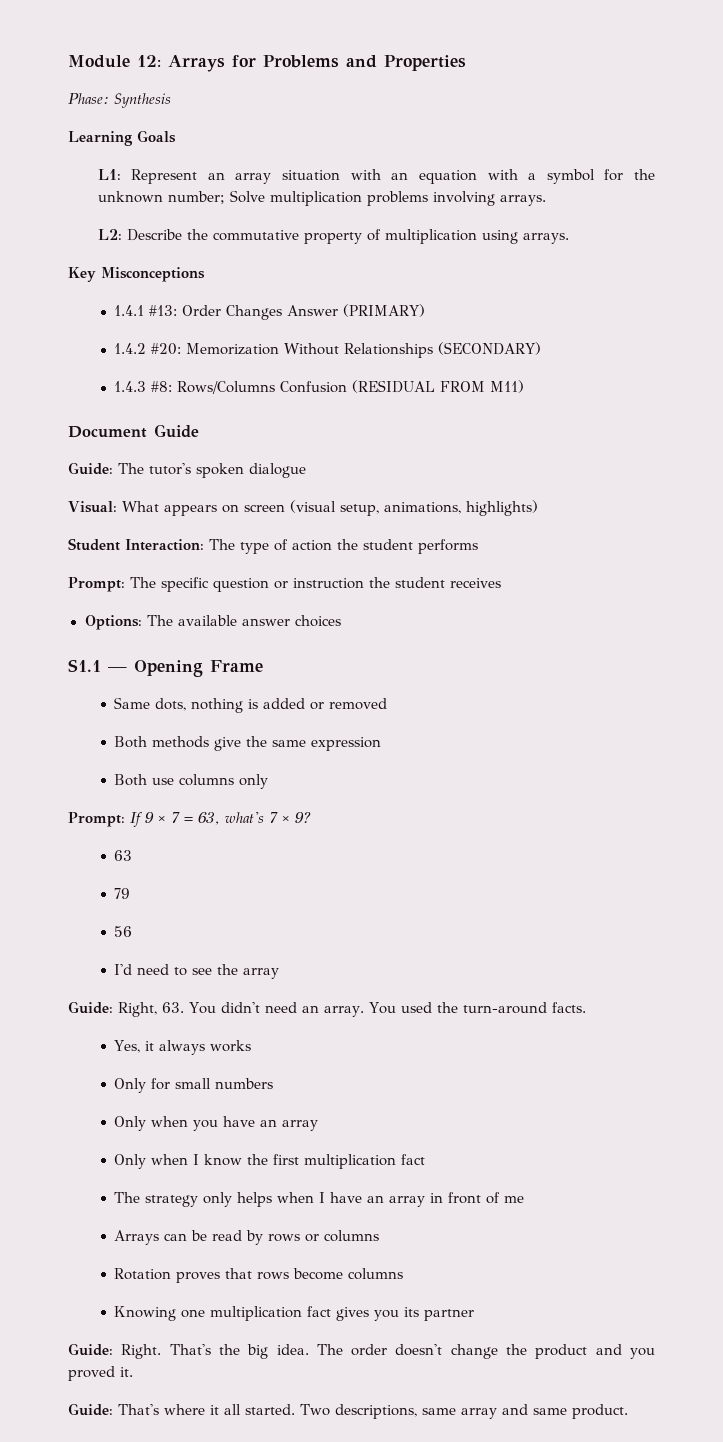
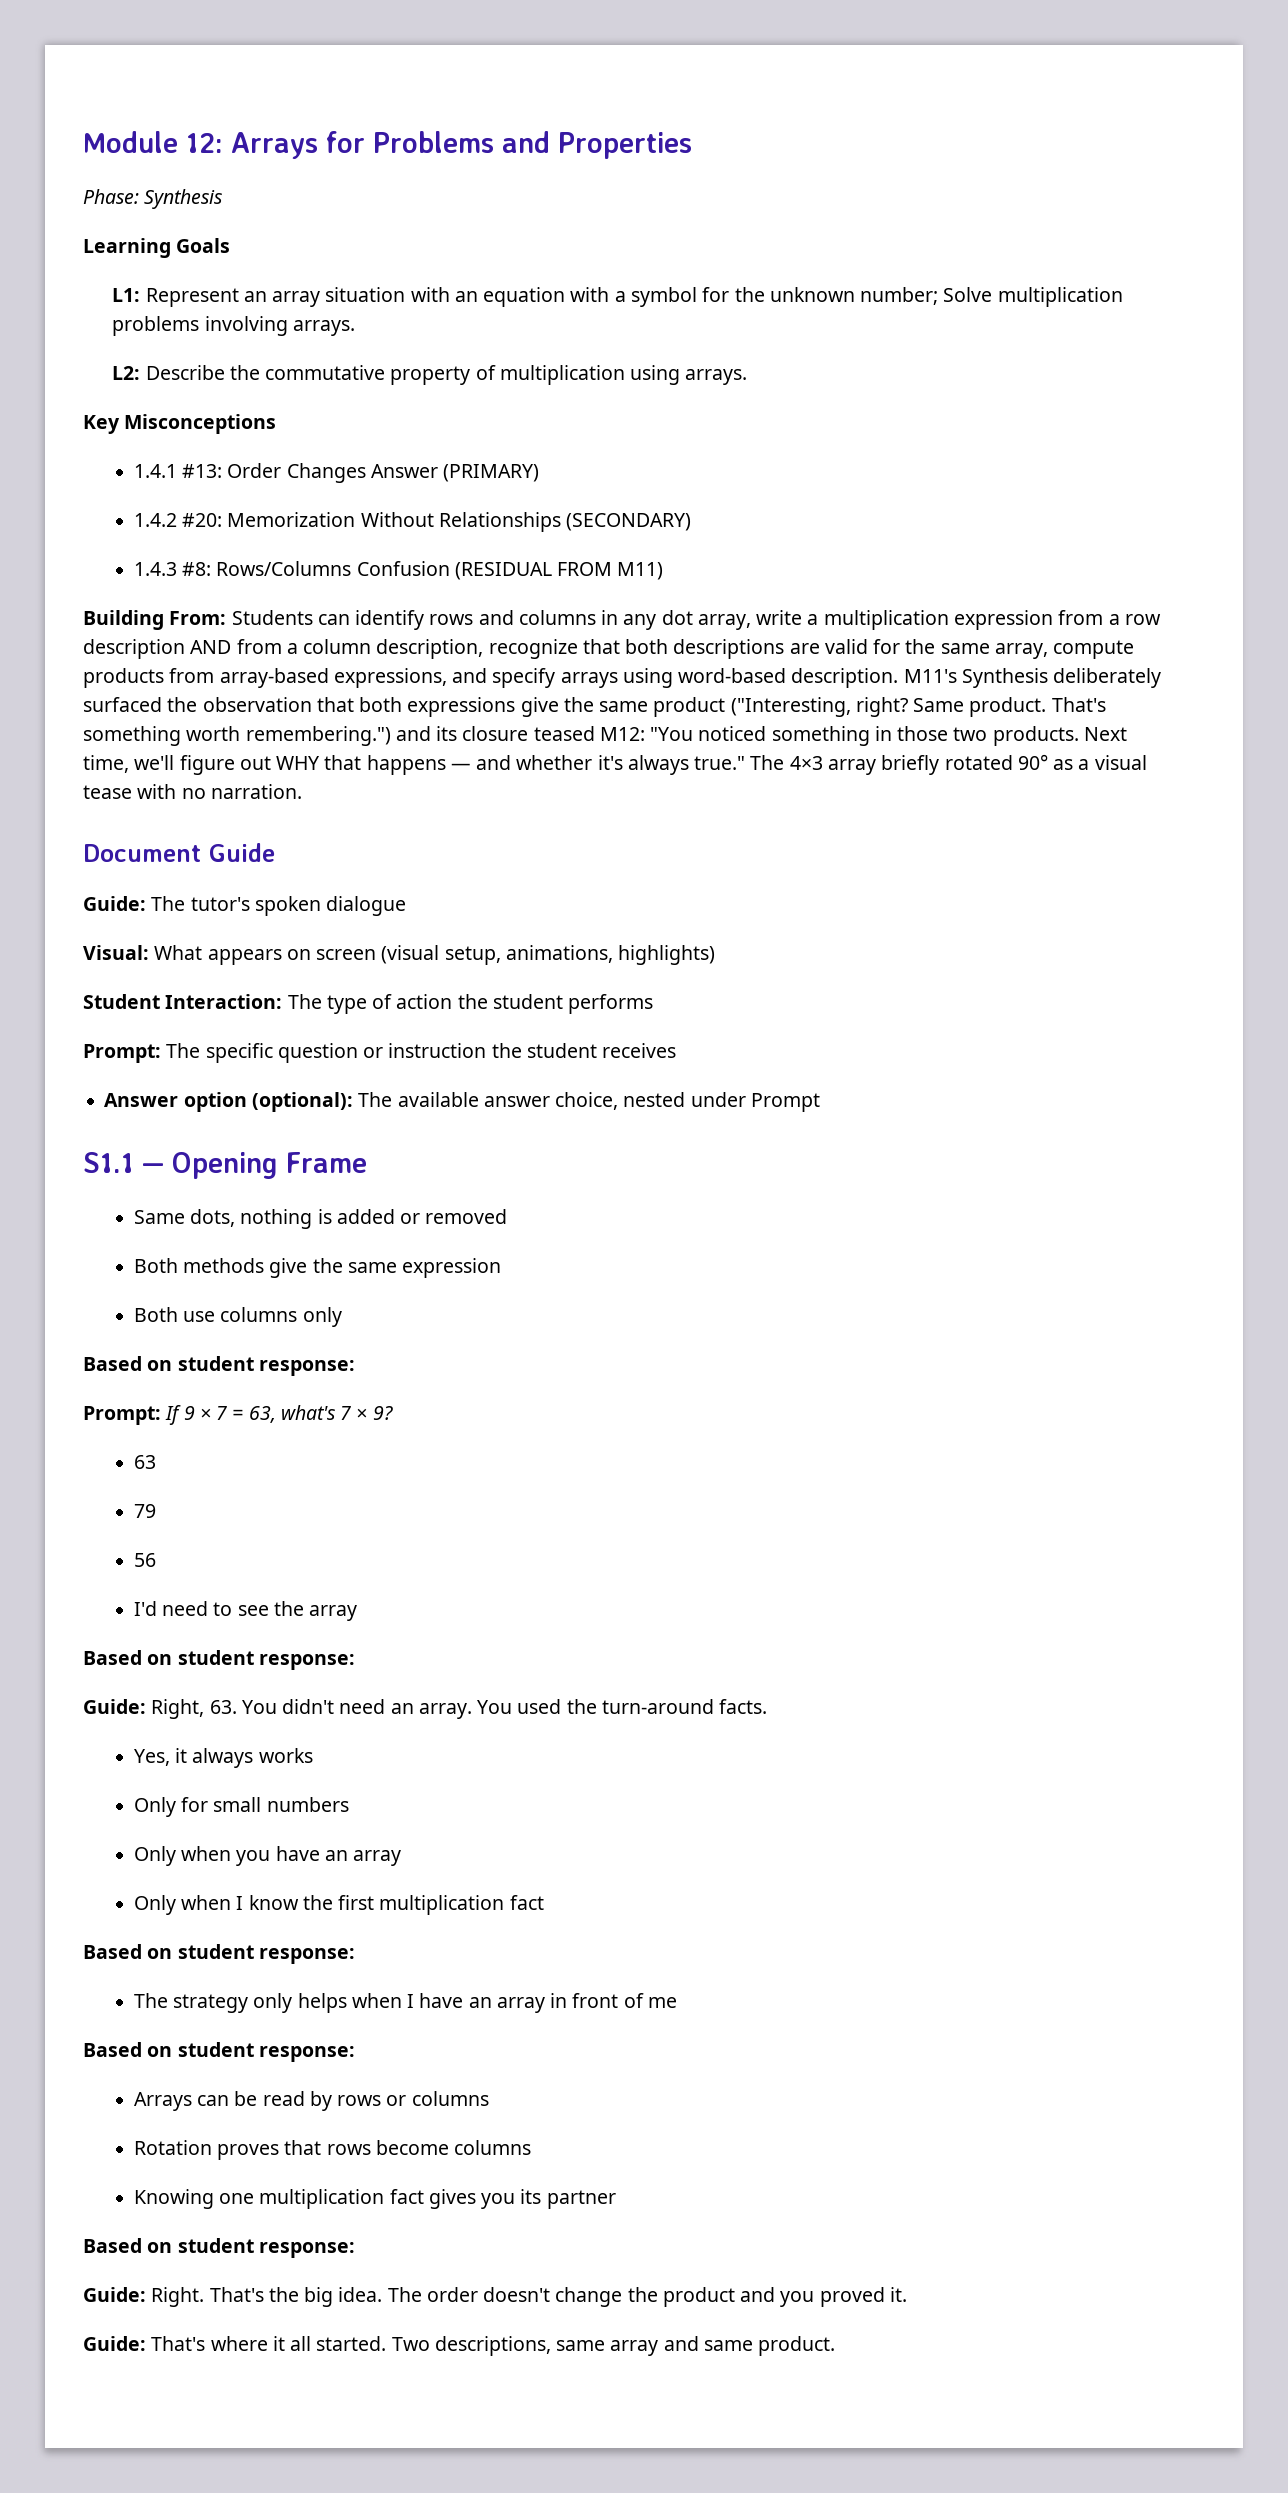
(525, 386) none -> [83,610,1161,630] [83,639,1135,659] [83,668,1162,688] [83,697,1106,717] [83,726,1127,746] [83,754,1147,775] [83,784,302,799] // Building From: Students can identify rows and columns in any dot array, write a multiplication expression from a row description AND from a column description, recognize that both descriptions are valid for the same array, compute products from array-based expressions, and specify arrays using word-based description. M11's Synthesis deliberately surfaced the observation that both expressions give the same product ("Interesting, right? Same product. That's something worth remembering.") and its closure teased M12: "You noticed something in those two products. Next time, we'll figure out WHY that happens — and whether it's always true." The 4×3 array briefly rotated 90° as a visual tease with no narration.
[84,615,341,630] Options: The available answer choices -> [104,1092,820,1112] Answer option (optional): The available answer choice, nested under Prompt
(269, 781) none -> [83,1356,355,1376] // Based on student response:
(280, 973) none -> [83,1650,355,1670] // Based on student response:
(426, 1159) none -> [83,1944,355,1964] // Based on student response:
(525, 1199) none -> [83,2042,355,2062] // Based on student response:
(475, 1315) none -> [83,2238,355,2258] // Based on student response:

